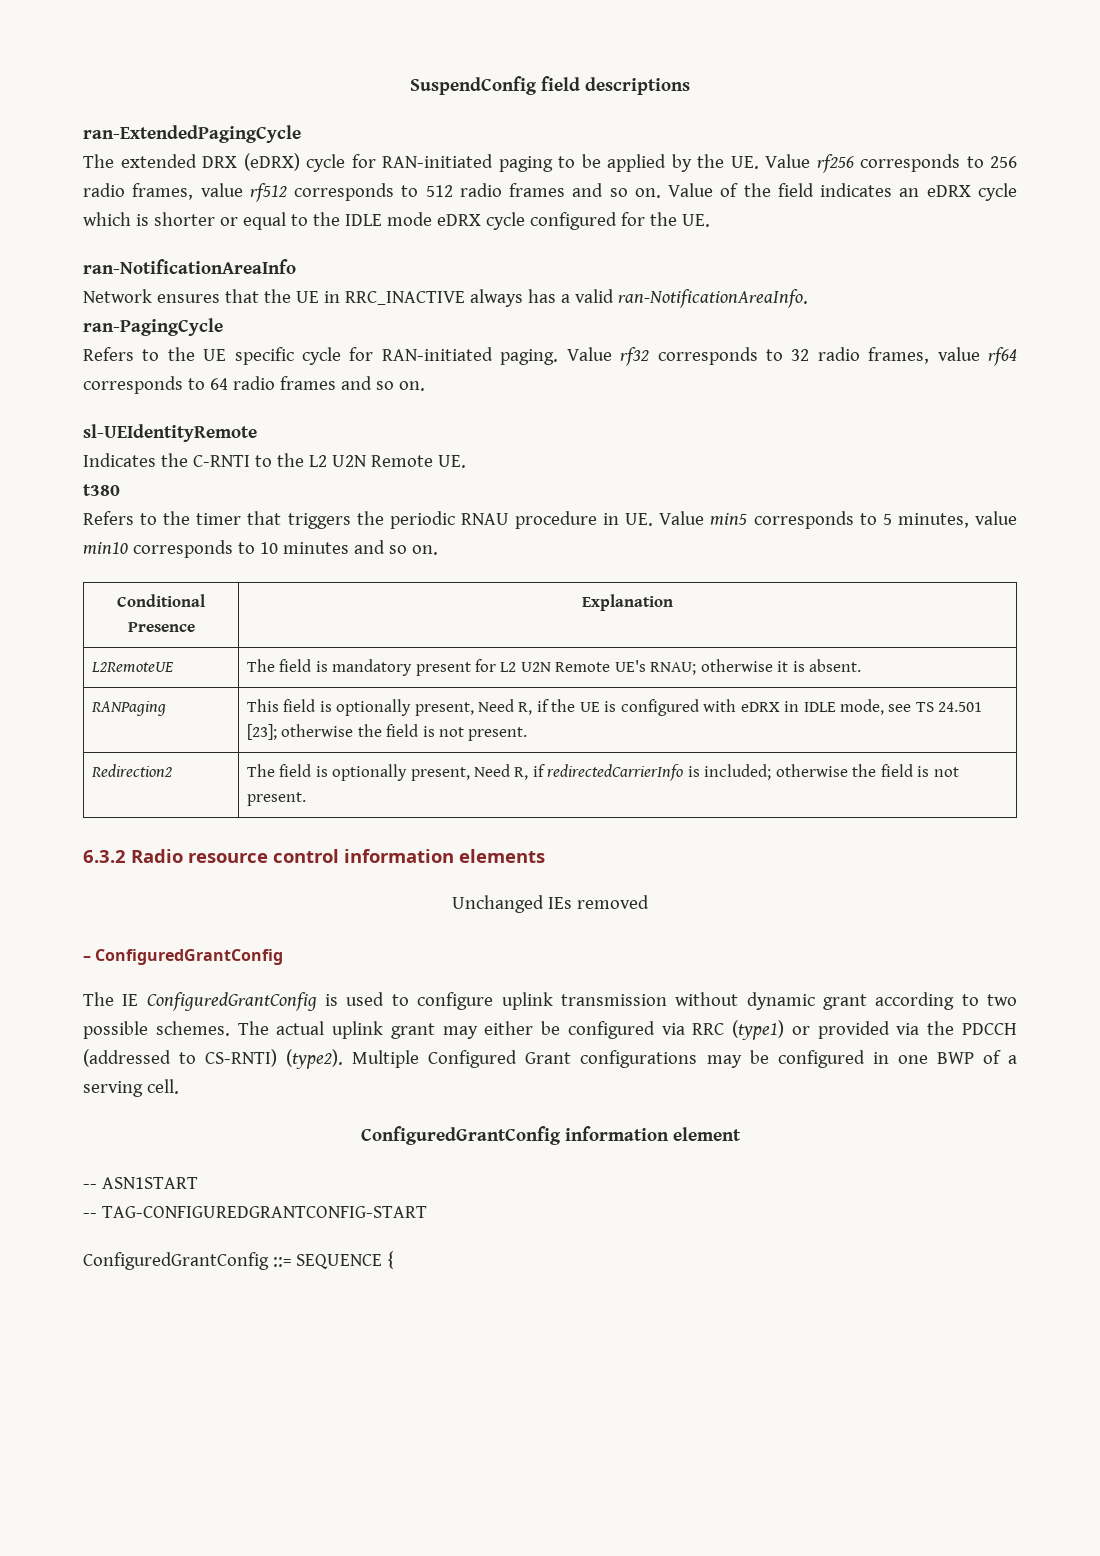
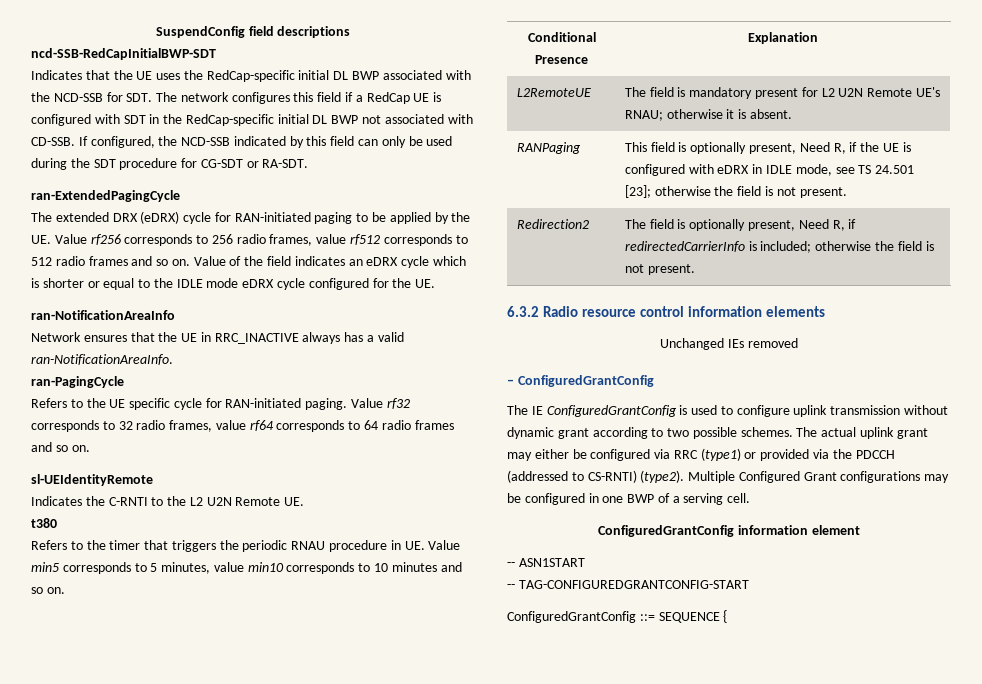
(690, 86) none -> [31,48,216,60] [31,70,471,82] [31,92,442,104] [31,114,473,126] [31,136,453,148] [31,158,309,170] // ncd-SSB-RedCapInitialBWP-SDT // Indicates that the UE uses the RedCap-specific initial DL BWP associated with the NCD-SSB for SDT. The network configures this field if a RedCap UE is configured with SDT in the RedCap-specific initial DL BWP not associated with CD-SSB. If configured, the NCD-SSB indicated by this field can only be used during the SDT procedure for CG-SDT or RA-SDT.

